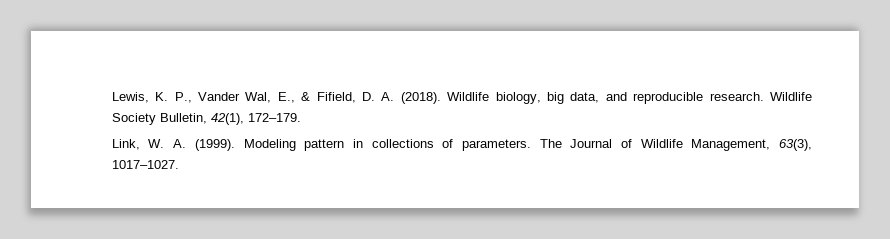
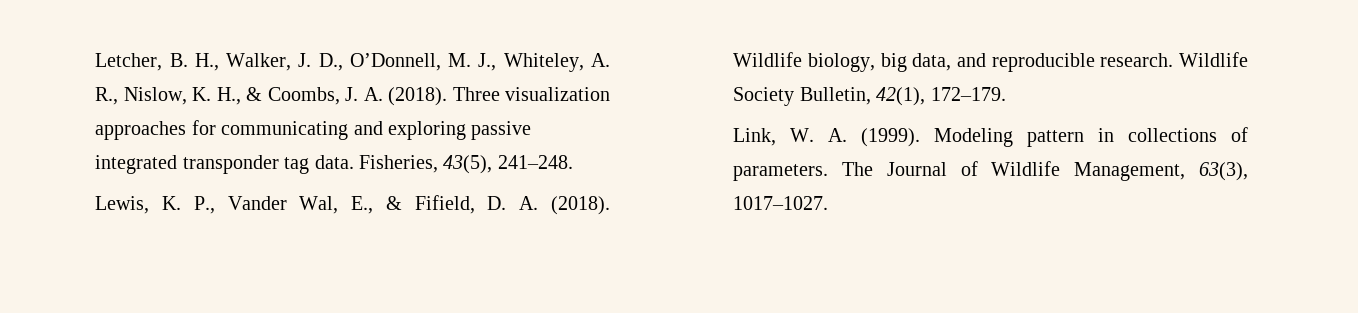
(111, 97) none -> [95,53,610,72] [95,87,610,106] [95,120,532,140] [95,155,573,174] Letcher, B. H., Walker, J. D., O’Donnell, M. J., Whiteley, A. R., Nislow, K. H., & Coombs, J. A. (2018). Three visualization approaches for communicating and exploring passive integrated transponder tag data. Fisheries, 43(5), 241–248. //

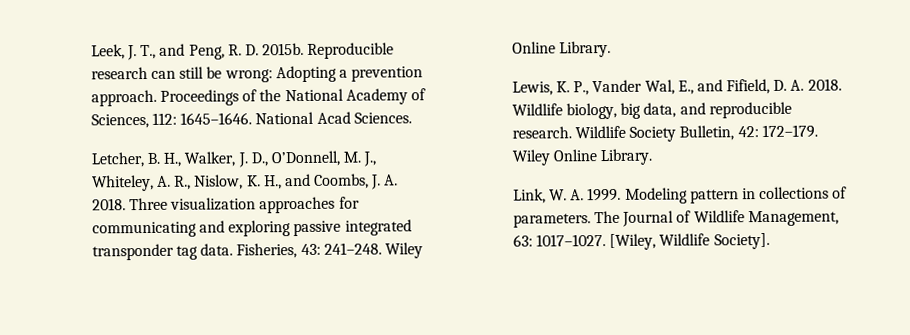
(95, 62) none -> [90,42,395,61] [90,65,424,83] [90,88,426,107] [90,111,412,129] Leek, J. T., and Peng, R. D. 2015b. Reproducible research can still be wrong: Adopting a prevention approach. Proceedings of the National Academy of Sciences, 112: 1645–1646. National Acad Sciences. //
[246,87,263,101] & -> [284,173,311,187] and
[388,87,448,106] (2018). -> [91,198,126,211] 2018.
[443,155,493,174] 43(5), -> [300,243,321,255] 43:
(573, 162) none -> [384,242,423,259] [511,40,611,58] Wiley Online Library.
[385,196,402,210] & -> [696,79,723,92] and
[551,196,610,215] (2018). -> [807,78,842,91] 2018.
[876,87,926,106] 42(1), -> [737,126,759,138] 42:
(1006, 94) none -> [511,148,653,166] Wiley Online Library.
[861,128,921,147] (1999). -> [587,187,622,202] 1999.
[1199,162,1248,181] [733,196,829,210] 63(3), 1017–1027. -> [512,232,770,251] 63: 1017–1027. [Wiley, Wildlife Society].

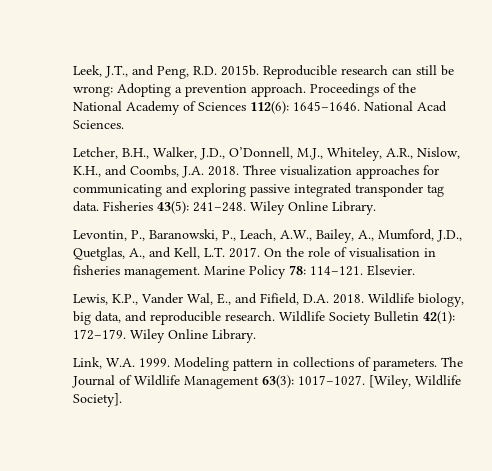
[126,43,259,61] J. T., and Peng, R. D. -> [105,65,218,79] J.T., and Peng, R.D.
[90,112,177,129] Sciences, 112: -> [198,101,290,114] Sciences 112(6):
[146,150,377,168] [91,173,399,192] B. H., Walker, J. D., O’Donnell, M. J., Whiteley, A. R., Nislow, K. H., and Coombs, J. A. -> [122,147,461,161] [73,165,205,178] B.H., Walker, J.D., O’Donnell, M.J., Whiteley, A.R., Nislow, K.H., and Coombs, J.A.
[236,243,321,259] Fisheries, 43: -> [103,201,190,214] Fisheries 43(5):
(611, 49) none -> [73,229,463,243] [73,247,437,261] [73,265,416,279] // Levontin, P., Baranowski, P., Leach, A.W., Bailey, A., Mumford, J.D., Quetglas, A., and Kell, L.T. 2017. On the role of visualisation in fisheries management. Marine Policy 78: 114–121. Elsevier.
[555,81,590,96] K. P., -> [112,294,139,305] K.P.,
[773,79,805,91] D. A. -> [303,294,330,303] D.A.
[679,125,759,141] Bulletin, 42: -> [374,311,456,324] Bulletin 42(1):
[548,189,585,201] W. A. -> [106,358,136,367] W.A.
[747,210,839,227] [512,234,533,247] Management, 63: -> [184,375,295,389] Management 63(3):

